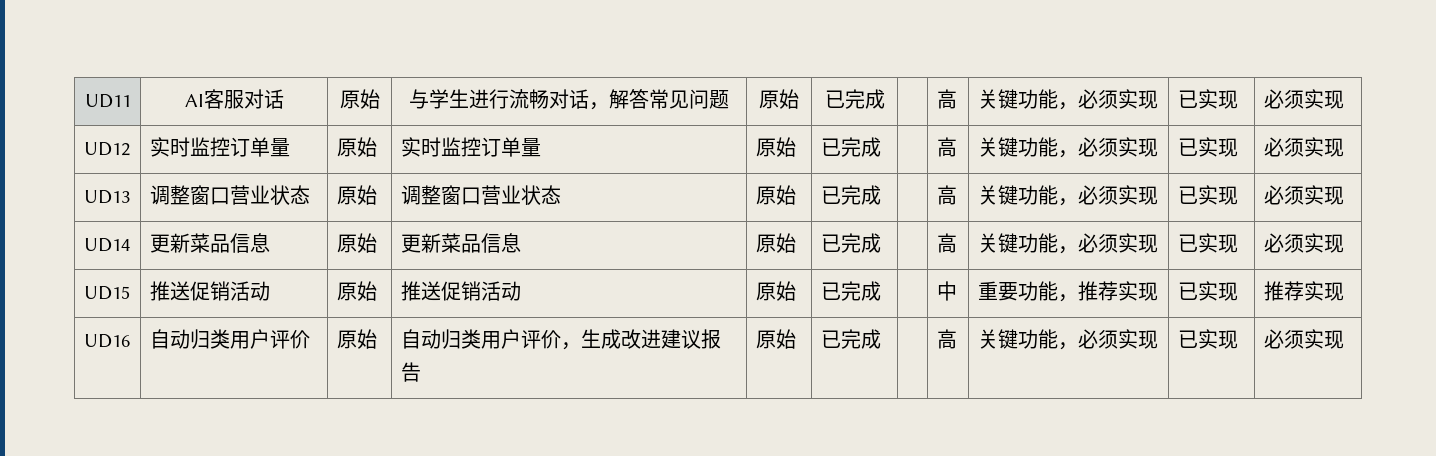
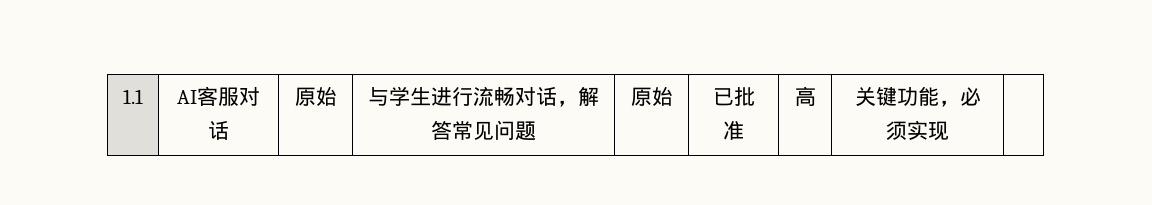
[84,94,131,108] UD11 -> [123,89,143,104] 1.1
[844,89,885,109] [936,89,957,109] [977,89,1158,110] [1177,89,1238,109] [1263,89,1344,109] [83,142,130,156] [149,137,290,157] [336,137,377,157] [400,137,541,157] [755,137,796,157] [820,137,881,157] [936,137,957,157] [977,137,1158,158] [1177,137,1238,157] [1263,137,1344,157] [83,190,130,204] [149,185,310,205] [336,185,377,205] [400,185,561,205] [755,185,796,205] [820,185,881,205] [936,185,957,205] [977,185,1158,206] [1177,185,1238,205] [1263,185,1344,205] [83,238,130,252] [149,233,270,253] [336,233,377,253] [400,233,521,253] [755,233,796,253] [820,233,881,253] [936,233,957,253] [977,233,1158,254] [1177,233,1238,253] [1263,233,1344,253] [83,286,130,300] [149,281,270,301] [336,281,377,301] [400,281,521,301] [755,281,796,301] [820,281,881,301] [936,281,957,301] [977,281,1158,302] [1177,281,1238,301] [1263,281,1344,301] [83,334,130,348] [149,329,310,349] [336,329,377,349] [400,329,721,350] [400,362,421,382] [755,329,796,349] [820,329,881,349] [936,329,957,349] [977,329,1158,350] [1177,329,1238,349] [1263,329,1344,349] 完成 | | 高 | 关键功能，必须实现 | 已实现 | 必须实现 // UD12 | 实时监控订单量 | 原始 | 实时监控订单量 | 原始 | 已完成 | | 高 | 关键功能，必须实现 | 已实现 | 必须实现 // UD13 | 调整窗口营业状态 | 原始 | 调整窗口营业状态 | 原始 | 已完成 | | 高 | 关键功能，必须实现 | 已实现 | 必须实现 // UD14 | 更新菜品信息 | 原始 | 更新菜品信息 | 原始 | 已完成 | | 高 | 关键功能，必须实现 | 已实现 | 必须实现 // UD15 | 推送促销活动 | 原始 | 推送促销活动 | 原始 | 已完成 | | 中 | 重要功能，推荐实现 | 已实现 | 推荐实现 // UD16 | 自动归类用户评价 | 原始 | 自动归类用户评价，生成改进建议报告 | 原始 | 已完成 | | 高 | 关键功能，必须实现 | 已实现 | 必须实现 -> [733,87,755,106] [723,120,744,140] [794,86,816,106] [854,86,981,107] [886,120,949,141] 批准 | 高 | 关键功能，必须实现 |

